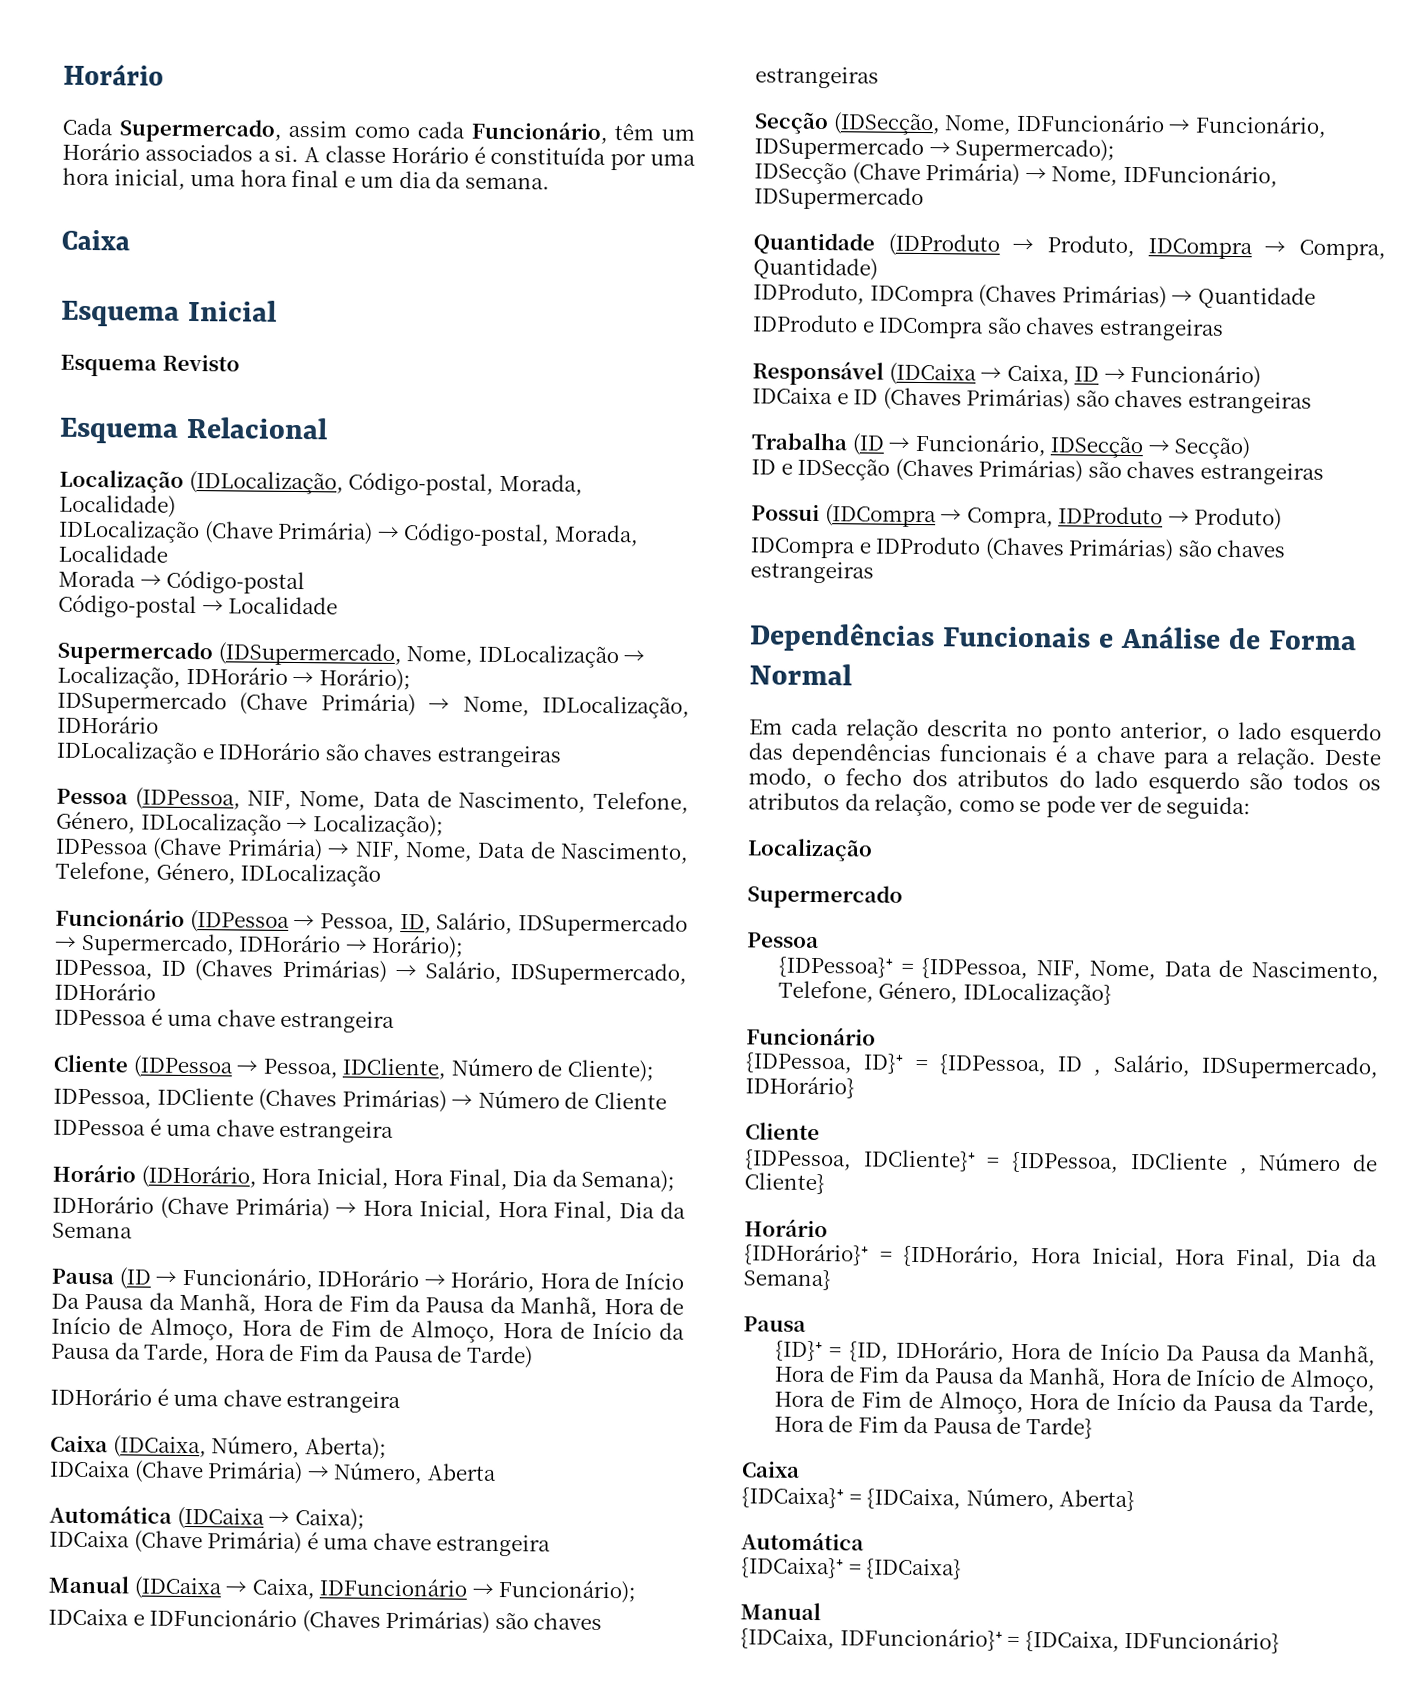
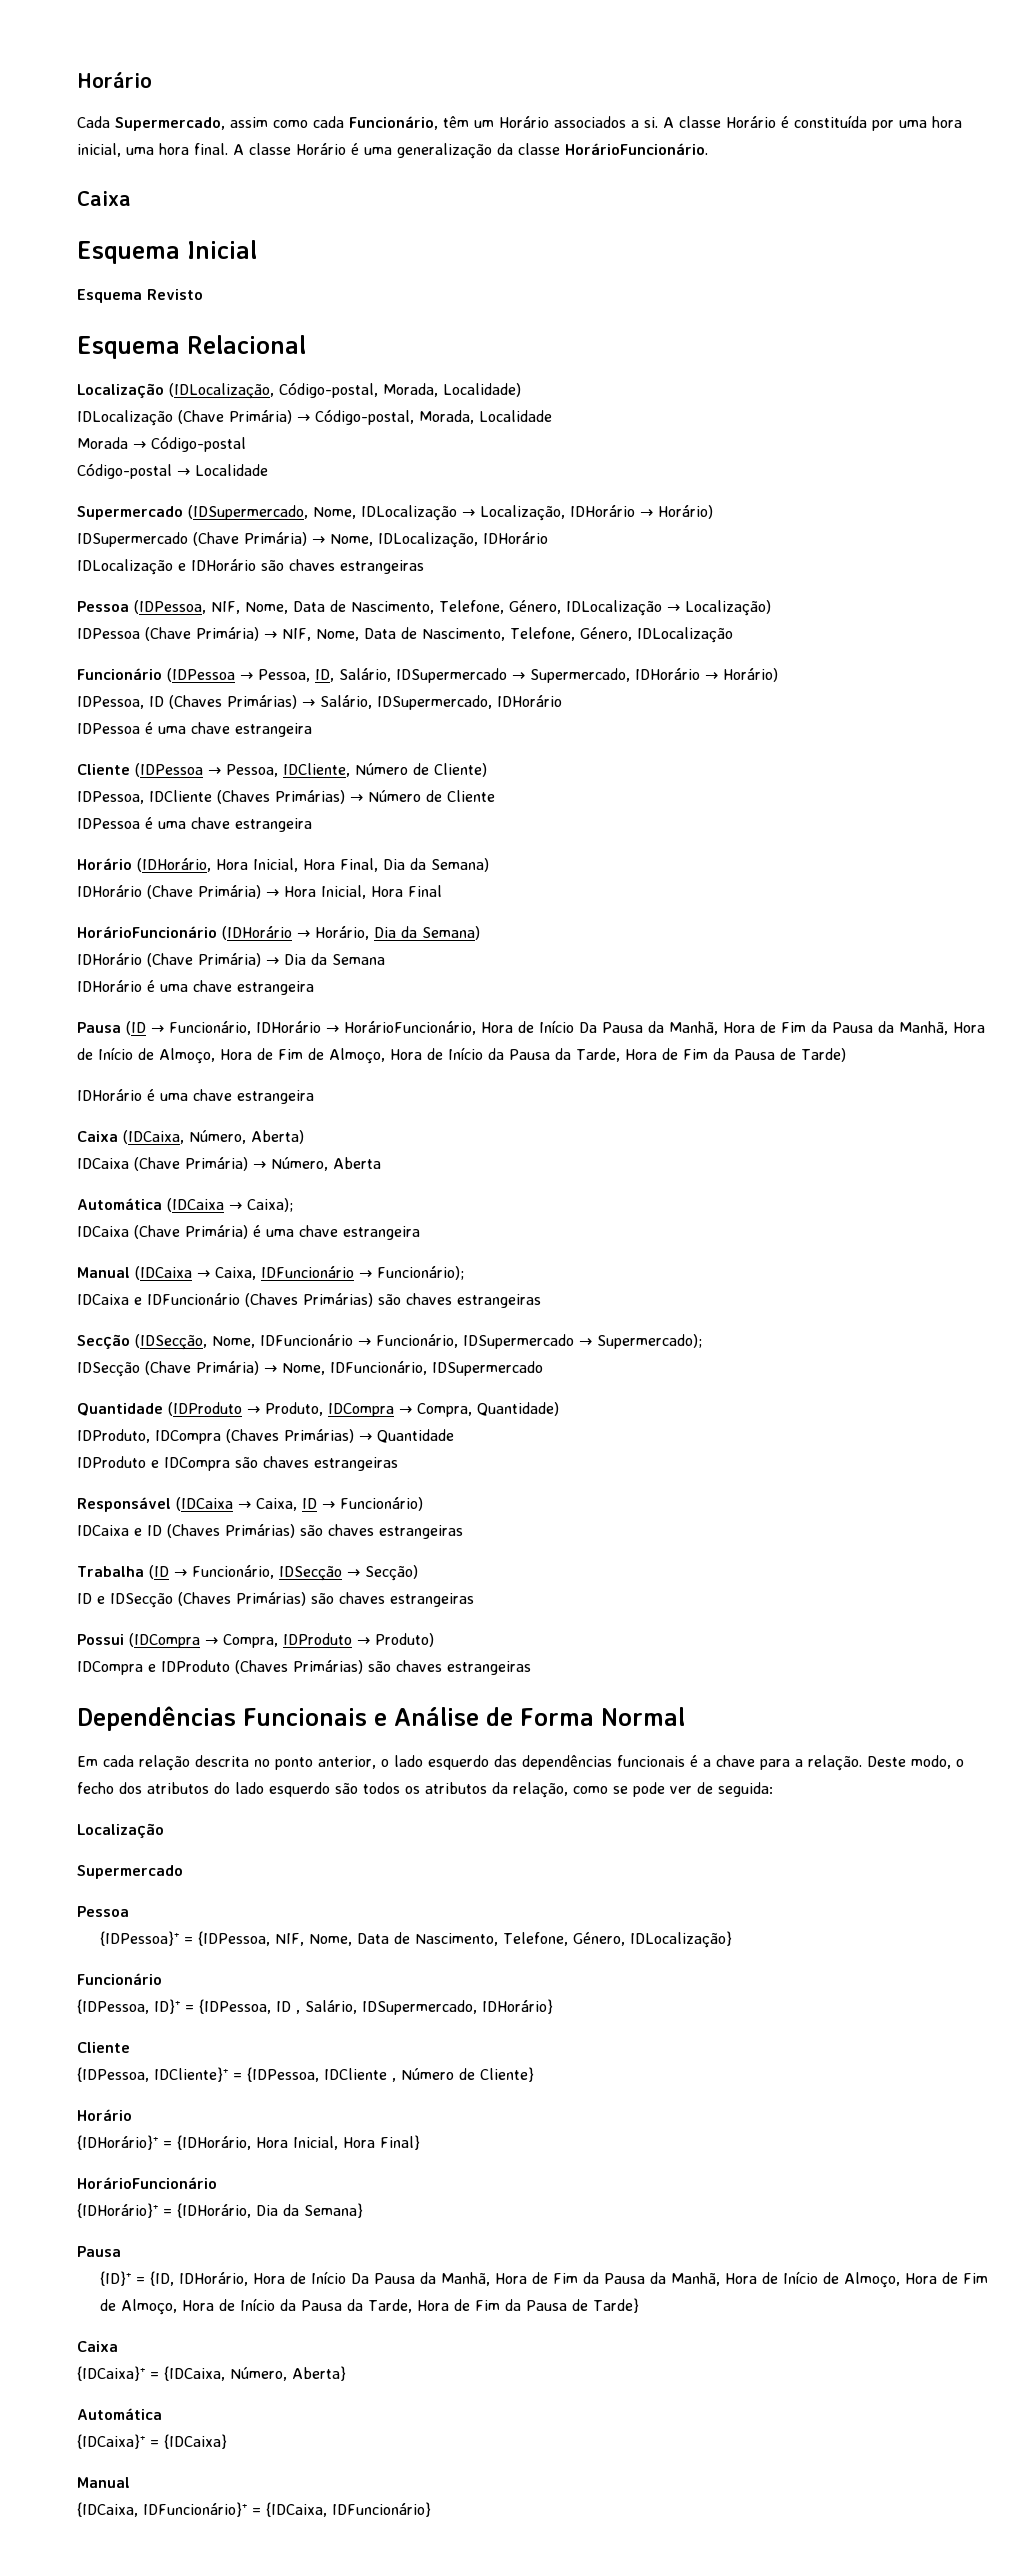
[291,169,550,190] final e um dia da semana. -> [194,143,708,159] final. A classe Horário é uma generalização da classe HorárioFuncionário.
[318,668,411,692] Horário); -> [658,505,713,519] Horário)
[312,814,444,838] Localização); -> [684,600,771,616] Localização)
[371,935,465,959] Horário); -> [723,668,778,682] Horário)
[566,1059,654,1083] Cliente); -> [434,763,487,777] Cliente)
[581,1169,676,1193] Semana); -> [431,858,489,872] Semana)
[553,1200,686,1223] [52,1222,133,1239] Final, Dia da Semana -> [408,885,442,897] [77,926,480,940] [77,953,385,967] [77,980,314,995] Final // HorárioFuncionário (IDHorário → Horário, Dia da Semana) // IDHorário (Chave Primária) → Dia da Semana // IDHorário é uma chave estrangeira
[450,1270,536,1293] Horário, -> [344,1021,476,1035] HorárioFuncionário,
[304,1437,387,1460] Aberta); -> [251,1130,304,1144] Aberta)
[1234,1248,1296,1270] Final, -> [380,2135,420,2150] [77,2177,217,2189] [77,2203,251,2218] Final} // HorárioFuncionário // {IDHorário}⁺ = {IDHorário,

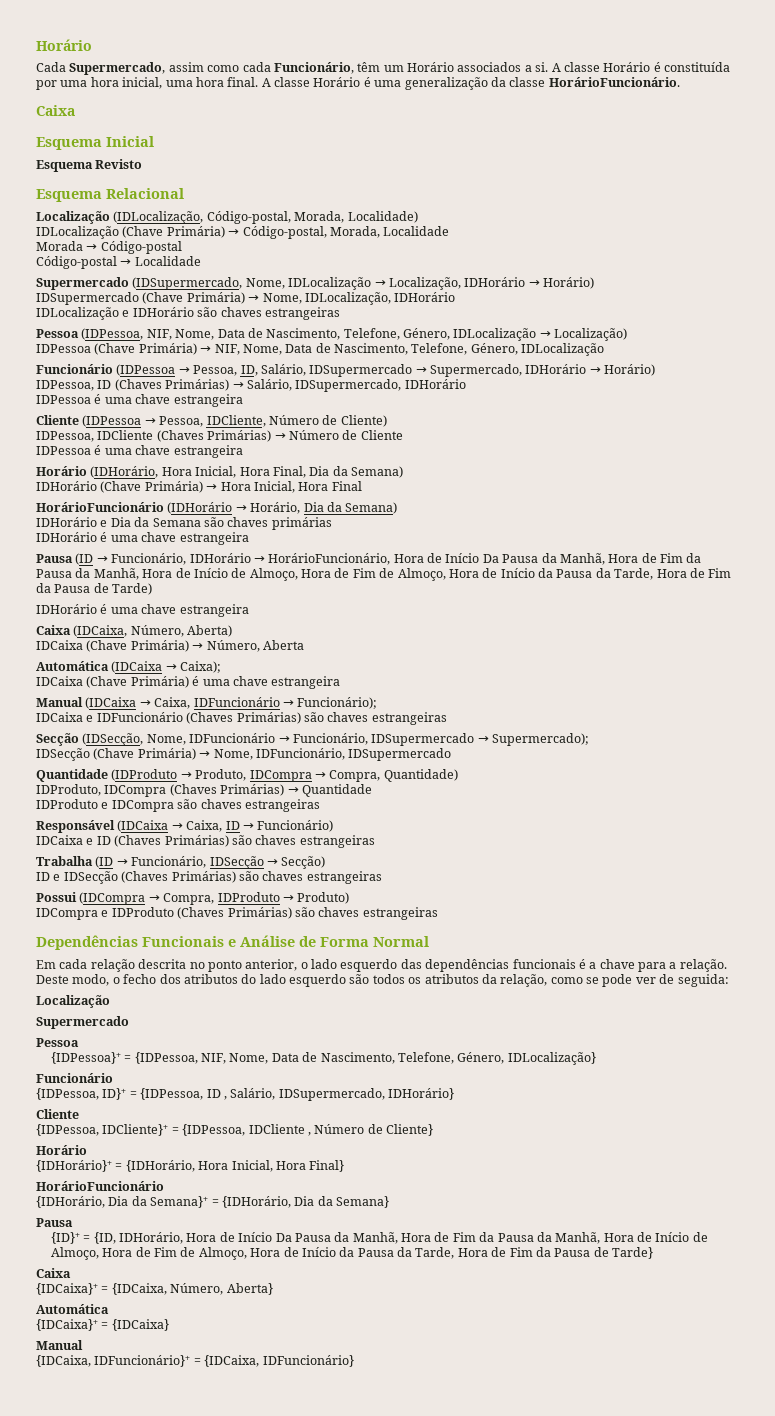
[147,953,279,967] (Chave Primária) → -> [100,520,108,527] e
(385, 959) none -> [203,517,332,530] são chaves primárias
[77,2203,158,2218] {IDHorário}⁺ -> [36,1196,209,1208] {IDHorário, Dia da Semana}⁺

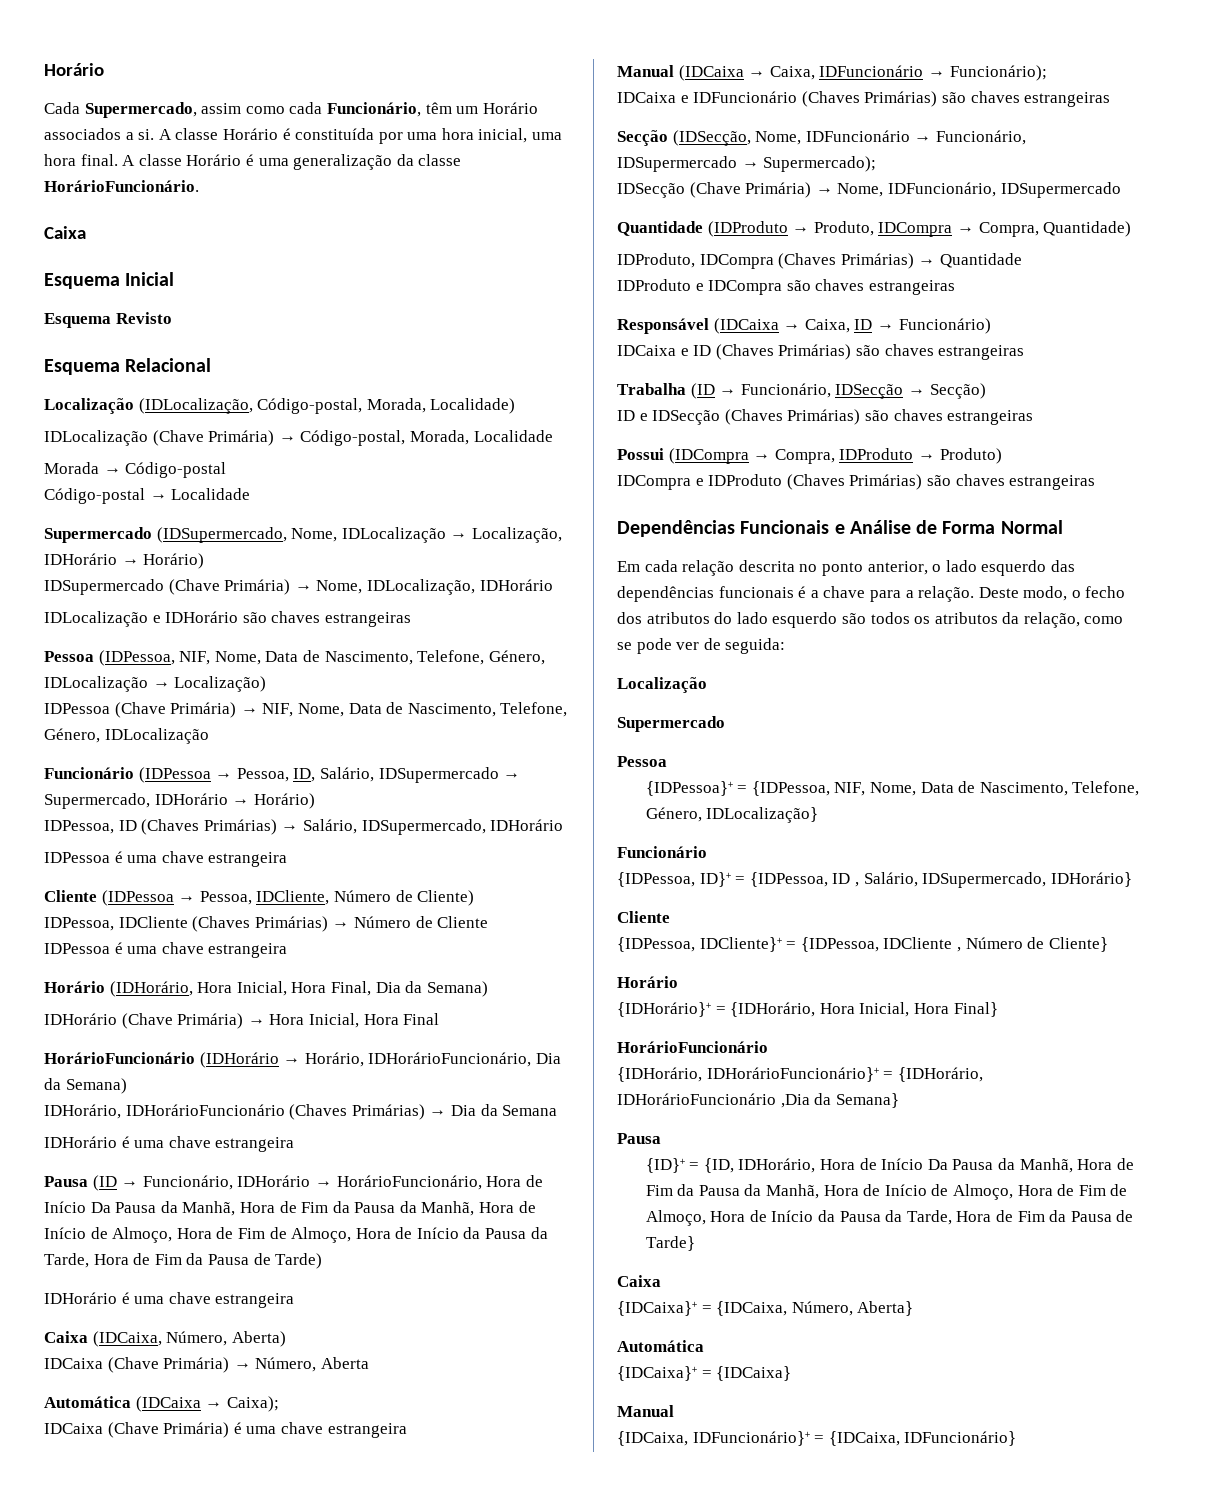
[303,502,398,514] [36,517,108,527] Dia da Semana) // IDHorário e -> [368,1052,561,1067] [44,1078,127,1094] [44,1104,447,1120] IDHorárioFuncionário, Dia da Semana) // IDHorário, IDHorárioFuncionário (Chaves Primárias) →
[203,517,332,530] são chaves primárias -> (558, 1110) none
[108,1196,315,1208] Dia da Semana}⁺ = {IDHorário, Dia -> [706,1067,983,1082] [617,1093,810,1108] IDHorárioFuncionário}⁺ = {IDHorário, IDHorárioFuncionário ,Dia

